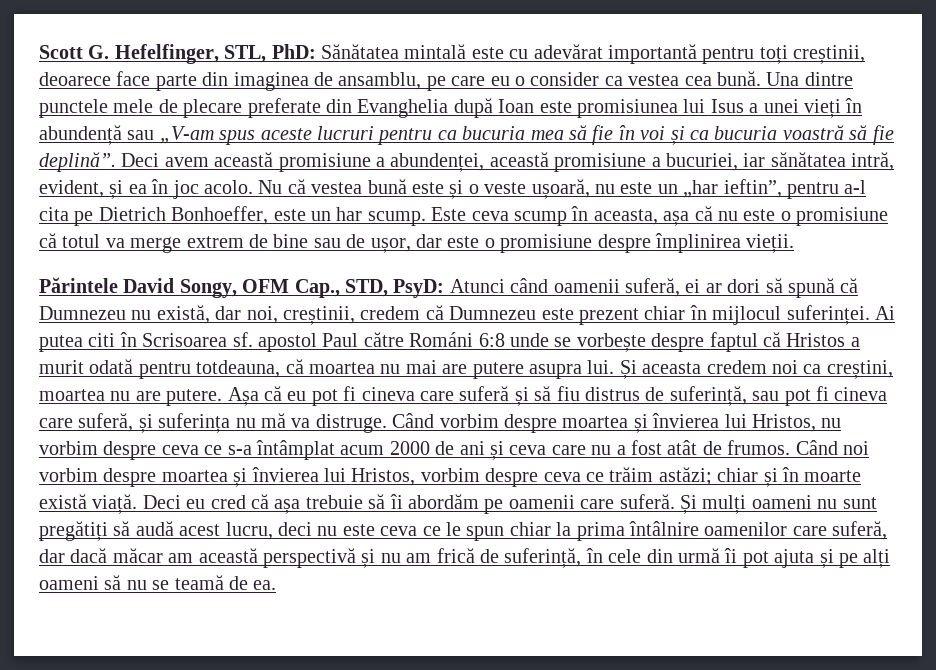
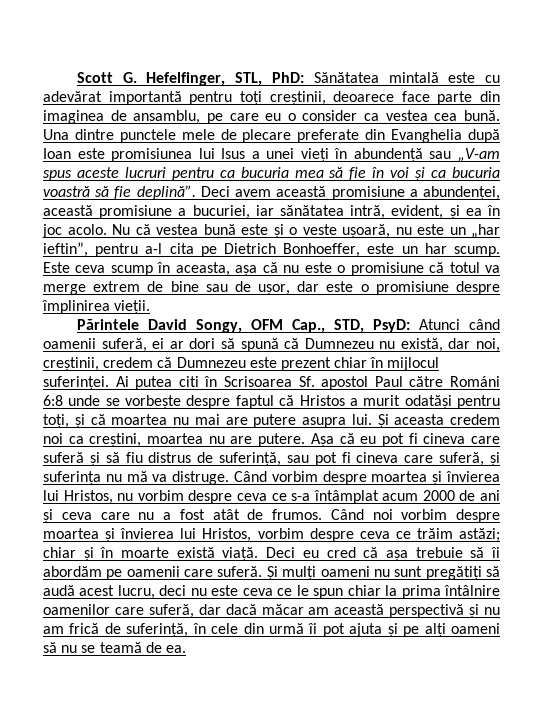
[232,332,253,347] sf. -> [298,376,315,387] Sf.
[89,359,281,379] odată pentru totdeauna, -> [404,395,501,409] [43,414,85,428] odatăși pentru toți, și

